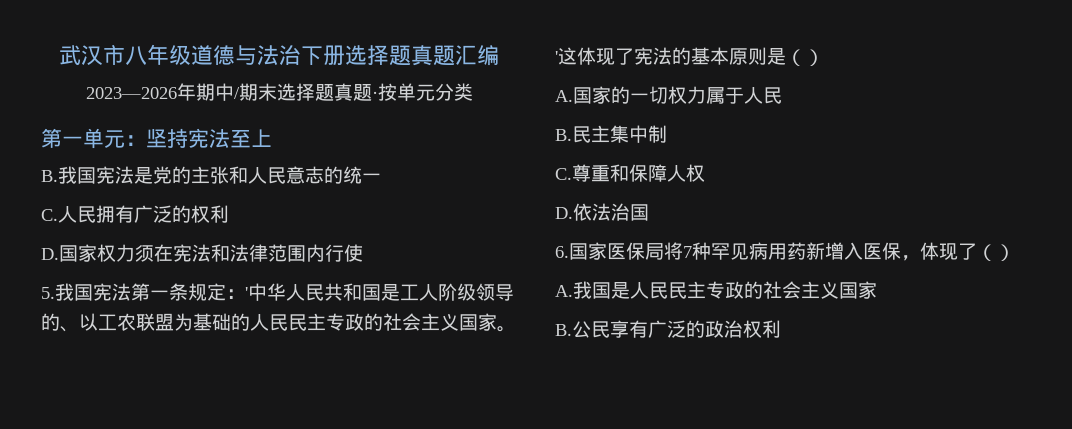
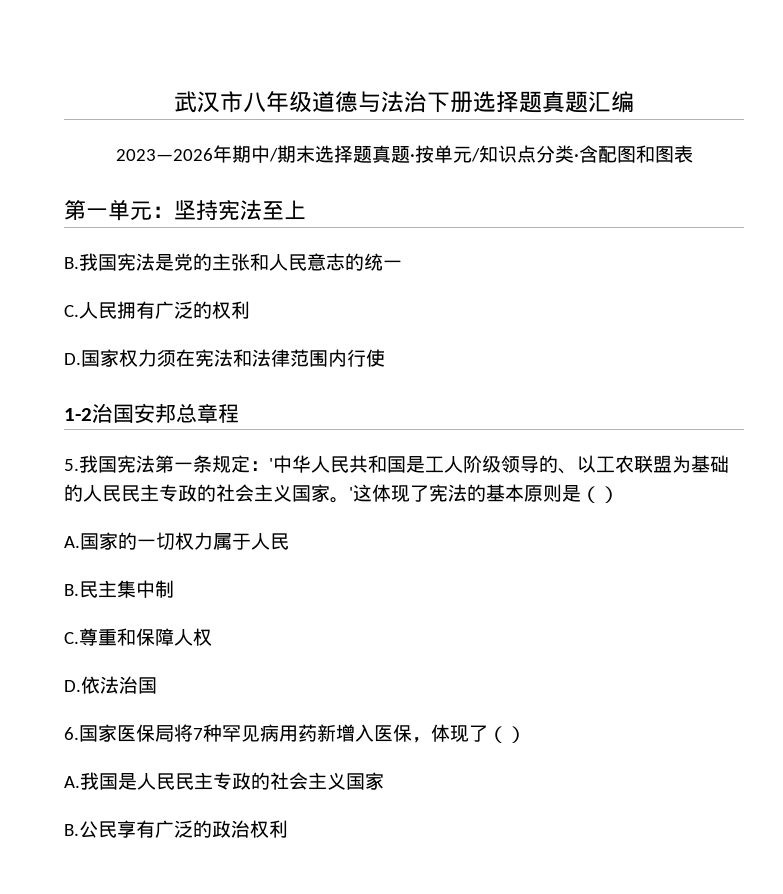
(435, 92) none -> [470,145,536,163] /知识点
(473, 92) none -> [573,145,693,163] ·含配图和图表
(363, 253) none -> [64,403,239,423] // 1-2治国安邦总章程

